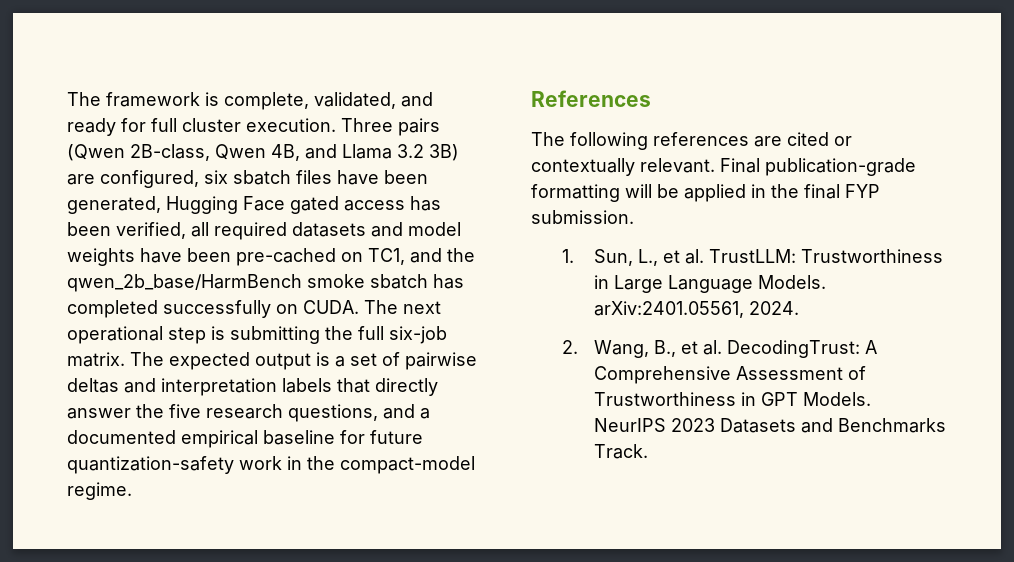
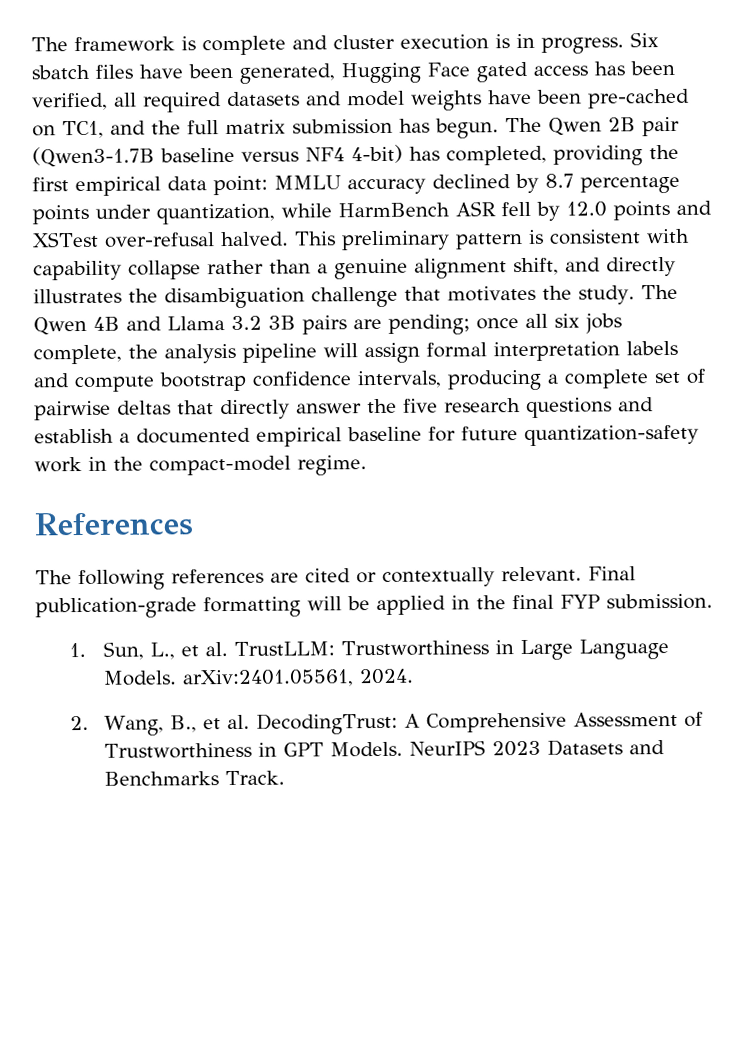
[224,92,433,110] [67,118,440,136] [67,144,459,161] [67,170,228,188] complete, validated, and ready for full cluster execution. Three pairs (Qwen 2B-class, Qwen 4B, and Llama 3.2 3B) are configured, six -> [202,32,659,56] complete and cluster execution is in progress. Six
[67,274,464,292] [67,300,441,318] [67,326,447,344] [67,352,345,370] qwen_2b_base/HarmBench smoke sbatch has completed successfully on CUDA. The next operational step is submitting the full six-job matrix. The expected output is a -> [187,116,680,139] [32,144,679,168] [32,173,680,197] [32,200,712,225] [32,228,690,251] [33,256,676,281] [33,284,678,309] [33,313,622,336] [33,340,678,365] [33,369,649,393] full matrix submission has begun. The Qwen 2B pair (Qwen3-1.7B baseline versus NF4 4-bit) has completed, providing the first empirical data point: MMLU accuracy declined by 8.7 percentage points under quantization, while HarmBench ASR fell by 12.0 points and XSTest over-refusal halved. This preliminary pattern is consistent with capability collapse rather than a genuine alignment shift, and directly illustrates the disambiguation challenge that motivates the study. The Qwen 4B and Llama 3.2 3B pairs are pending; once all six jobs complete, the analysis pipeline will assign formal interpretation labels and compute bootstrap confidence intervals, producing a complete
[124,378,332,396] and interpretation labels -> (171, 407) none
[288,404,415,422] questions, and -> [526,397,654,418] [34,428,114,444] questions and establish

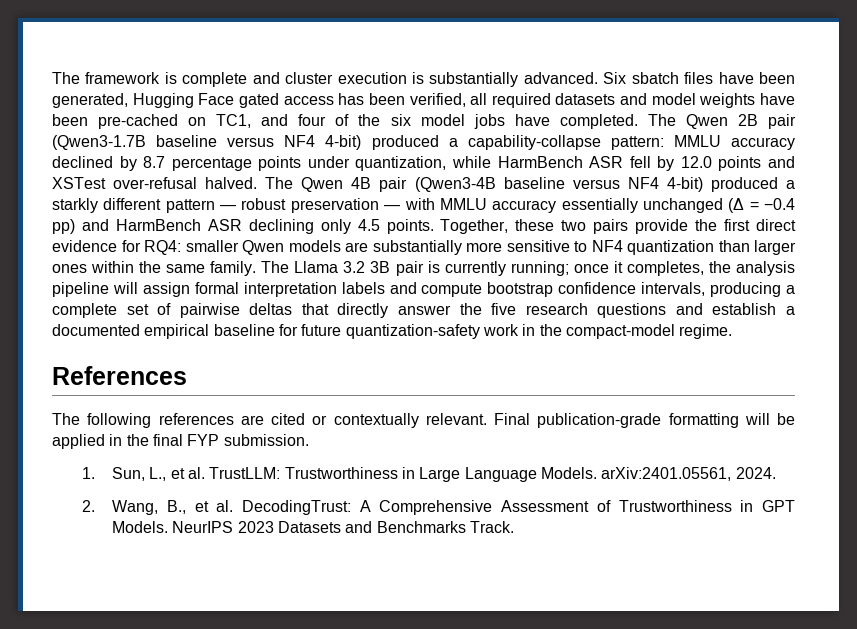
[516,33,624,54] in progress. -> [429,72,598,87] substantially advanced.
[151,118,499,139] the full matrix submission has begun. -> [298,114,638,129] four of the six model jobs have completed.
[409,144,679,166] [32,175,268,197] has completed, providing the first empirical data point: -> [371,135,664,150] produced a capability-collapse pattern:
[293,228,690,251] [33,256,676,281] [33,284,678,309] [33,313,622,336] [33,344,122,365] This preliminary pattern is consistent with capability collapse rather than a genuine alignment shift, and directly illustrates the disambiguation challenge that motivates the study. The Qwen 4B and Llama 3.2 3B pairs are pending; once all six jobs complete, -> [265,177,796,192] [52,198,795,213] [52,219,797,234] [52,240,796,255] [52,261,704,276] The Qwen 4B pair (Qwen3-4B baseline versus NF4 4-bit) produced a starkly different pattern — robust preservation — with MMLU accuracy essentially unchanged (Δ = −0.4 pp) and HarmBench ASR declining only 4.5 points. Together, these two pairs provide the first direct evidence for RQ4: smaller Qwen models are substantially more sensitive to NF4 quantization than larger ones within the same family. The Llama 3.2 3B pair is currently running; once it completes,

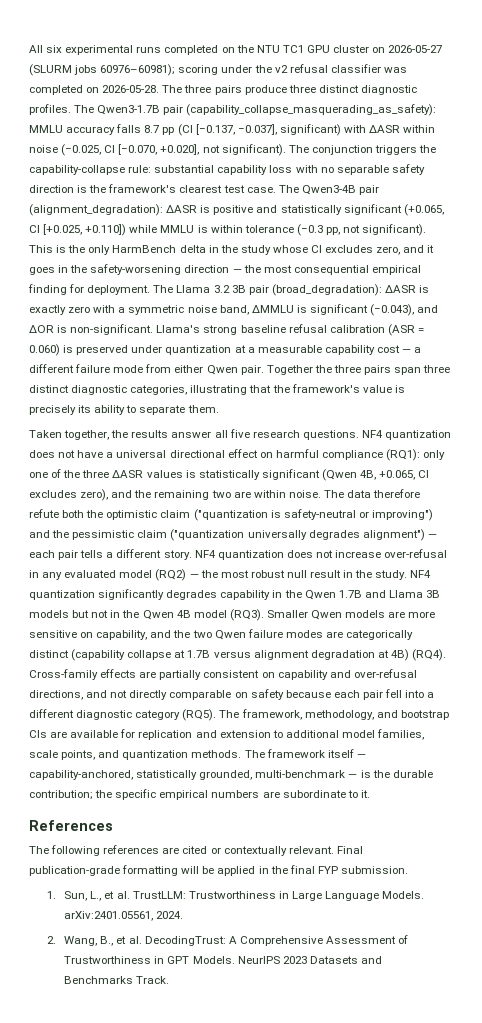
[52,72,796,87] [52,93,795,108] [52,114,796,129] [52,135,796,150] [52,156,795,171] [52,177,796,192] [52,198,795,213] [52,219,797,234] [52,240,796,255] [52,261,257,276] The framework is complete and cluster execution is substantially advanced. Six sbatch files have been generated, Hugging Face gated access has been verified, all required datasets and model weights have been pre-cached on TC1, and four of the six model jobs have completed. The Qwen 2B pair (Qwen3-1.7B baseline versus NF4 4-bit) produced a capability-collapse pattern: MMLU accuracy declined by 8.7 percentage points under quantization, while HarmBench ASR fell by 12.0 points and XSTest over-refusal halved. The Qwen 4B pair (Qwen3-4B baseline versus NF4 4-bit) produced a starkly different pattern — robust preservation — with MMLU accuracy essentially unchanged (Δ = −0.4 pp) and HarmBench ASR declining only 4.5 points. Together, these two pairs provide the first direct evidence for RQ4: smaller Qwen models are substantially more sensitive to NF4 quantization than larger ones within the same family. -> [29,45,443,55] [29,64,407,76] [29,85,417,95] [29,104,437,116] [29,124,436,136] [29,144,437,156] [29,164,425,175] [29,184,379,195] [29,204,444,216] [29,224,427,236] [29,245,435,255] [29,264,421,275] [28,284,151,295] All six experimental runs completed on the NTU TC1 GPU cluster on 2026-05-27 (SLURM jobs 60976–60981); scoring under the v2 refusal classifier was completed on 2026-05-28. The three pairs produce three distinct diagnostic profiles. The Qwen3-1.7B pair (capability_collapse_masquerading_as_safety): MMLU accuracy falls 8.7 pp (CI [−0.137, −0.037], significant) with ΔASR within noise (−0.025, CI [−0.070, +0.020], not significant). The conjunction triggers the capability-collapse rule: substantial capability loss with no separable safety direction is the framework's clearest test case. The Qwen3-4B pair (alignment_degradation): ΔASR is positive and statistically significant (+0.065, CI [+0.025, +0.110]) while MMLU is within tolerance (−0.3 pp, not significant). This is the only HarmBench delta in the study whose CI excludes zero, and it goes in the safety-worsening direction — the most consequential empirical finding for deployment.
[427,261,795,276] [52,282,796,297] [52,303,795,318] [52,324,733,339] is currently running; once it completes, the analysis pipeline will assign formal interpretation labels and compute bootstrap confidence intervals, producing a complete set of pairwise deltas that directly answer the five research questions and establish a documented empirical baseline for future quantization-safety work in the compact-model regime. -> [271,284,430,296] [29,304,439,316] [29,324,424,336] [29,344,422,356] [29,364,451,375] [29,384,405,395] [29,405,219,415] [29,429,452,440] [29,449,446,461] [29,469,430,481] [29,489,421,501] [29,509,433,521] [29,529,437,541] [29,549,448,560] [29,569,432,581] [29,589,441,600] [29,609,436,621] [29,629,414,640] [29,649,447,661] [29,669,417,680] [29,689,435,700] [29,709,449,721] [29,729,425,740] [29,749,366,760] [29,770,433,780] [29,789,370,800] (broad_degradation): ΔASR is exactly zero with a symmetric noise band, ΔMMLU is significant (−0.043), and ΔOR is non-significant. Llama's strong baseline refusal calibration (ASR = 0.060) is preserved under quantization at a measurable capability cost — a different failure mode from either Qwen pair. Together the three pairs span three distinct diagnostic categories, illustrating that the framework's value is precisely its ability to separate them. // Taken together, the results answer all five research questions. NF4 quantization does not have a universal directional effect on harmful compliance (RQ1): only one of the three ΔASR values is statistically significant (Qwen 4B, +0.065, CI excludes zero), and the remaining two are within noise. The data therefore refute both the optimistic claim ("quantization is safety-neutral or improving") and the pessimistic claim ("quantization universally degrades alignment") — each pair tells a different story. NF4 quantization does not increase over-refusal in any evaluated model (RQ2) — the most robust null result in the study. NF4 quantization significantly degrades capability in the Qwen 1.7B and Llama 3B models but not in the Qwen 4B model (RQ3). Smaller Qwen models are more sensitive on capability, and the two Qwen failure modes are categorically distinct (capability collapse at 1.7B versus alignment degradation at 4B) (RQ4). Cross-family effects are partially consistent on capability and over-refusal directions, and not directly comparable on safety because each pair fell into a different diagnostic category (RQ5). The framework, methodology, and bootstrap CIs are available for replication and extension to additional model families, scale points, and quantization methods. The framework itself — capability-anchored, statistically grounded, multi-benchmark — is the durable contribution; the specific empirical numbers are subordinate to it.

